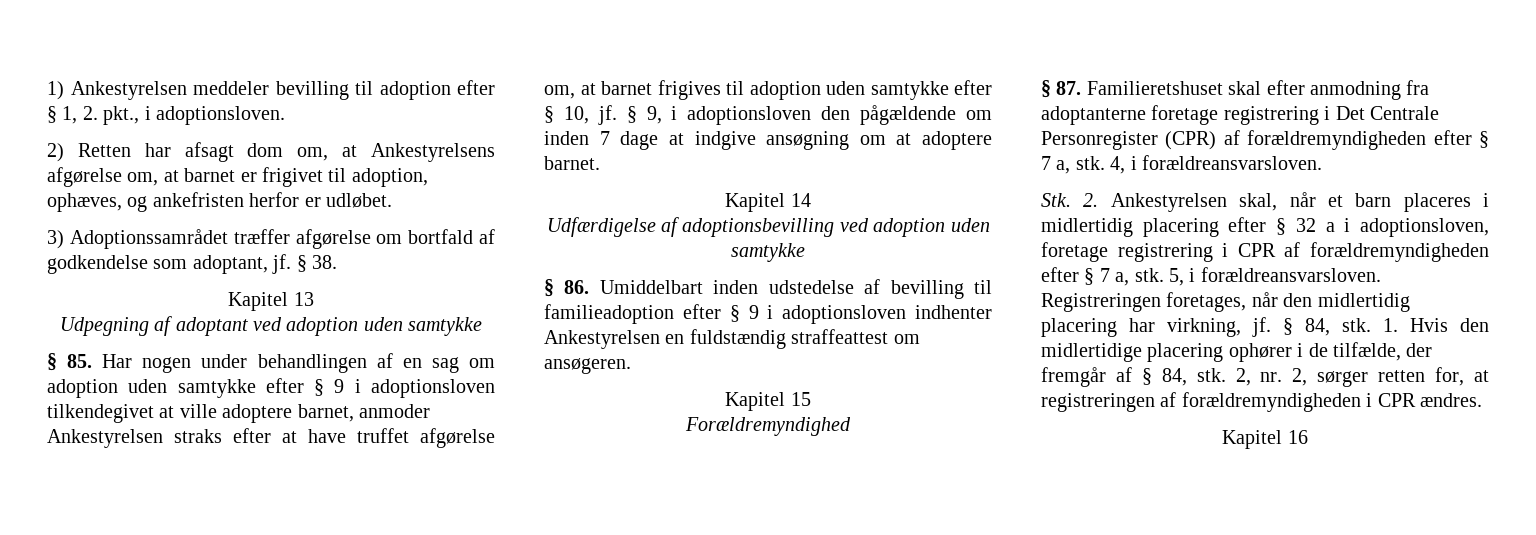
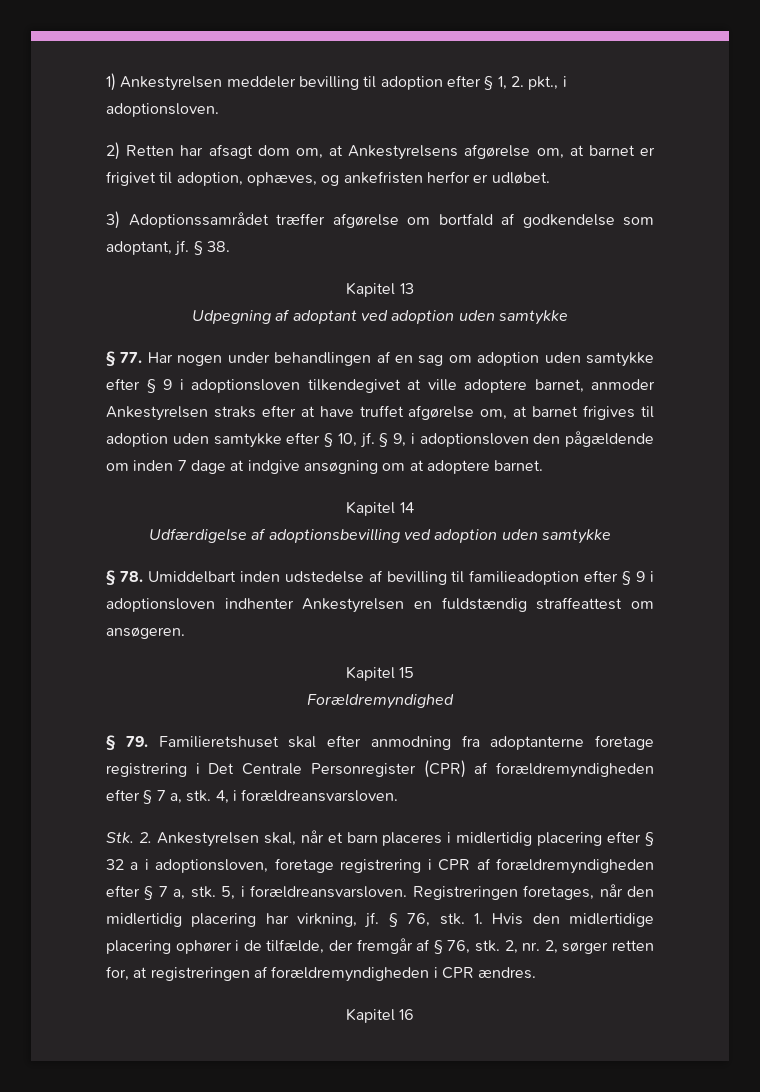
[67,354,93,368] 85. -> [120,352,143,363] 77.
[564,280,590,294] 86. -> [119,571,143,582] 78.
[1056,81,1082,95] 87. -> [125,736,148,747] 79.
[1305,318,1330,336] 84, -> [407,913,431,927] 76,
[1161,368,1187,386] 84, -> [447,940,471,954] 76,

